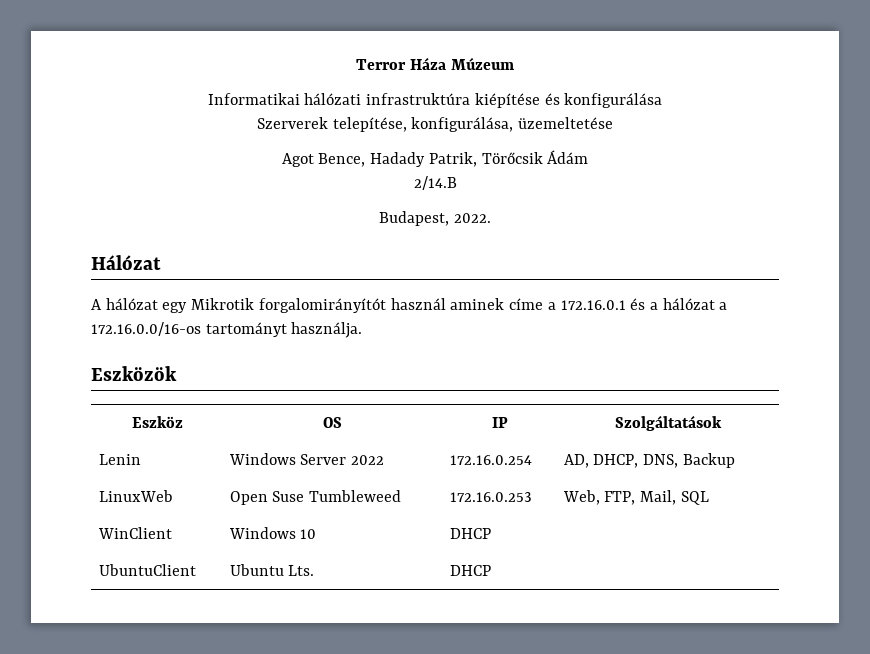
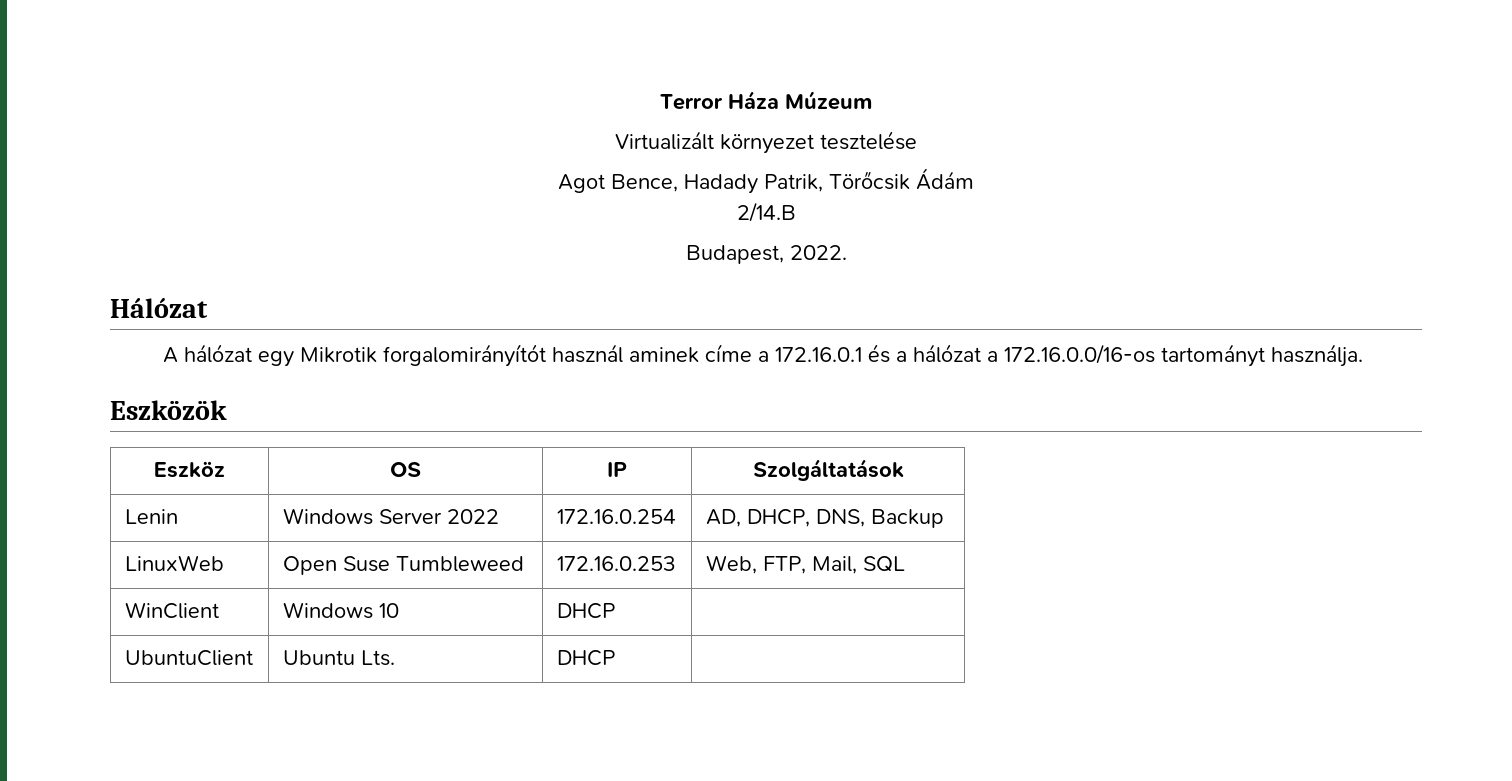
[207,93,663,108] [256,117,614,132] Informatikai hálózati infrastruktúra kiépítése és konfigurálása // Szerverek telepítése, konfigurálása, üzemeltetése -> [615,131,917,154] Virtualizált környezet tesztelése

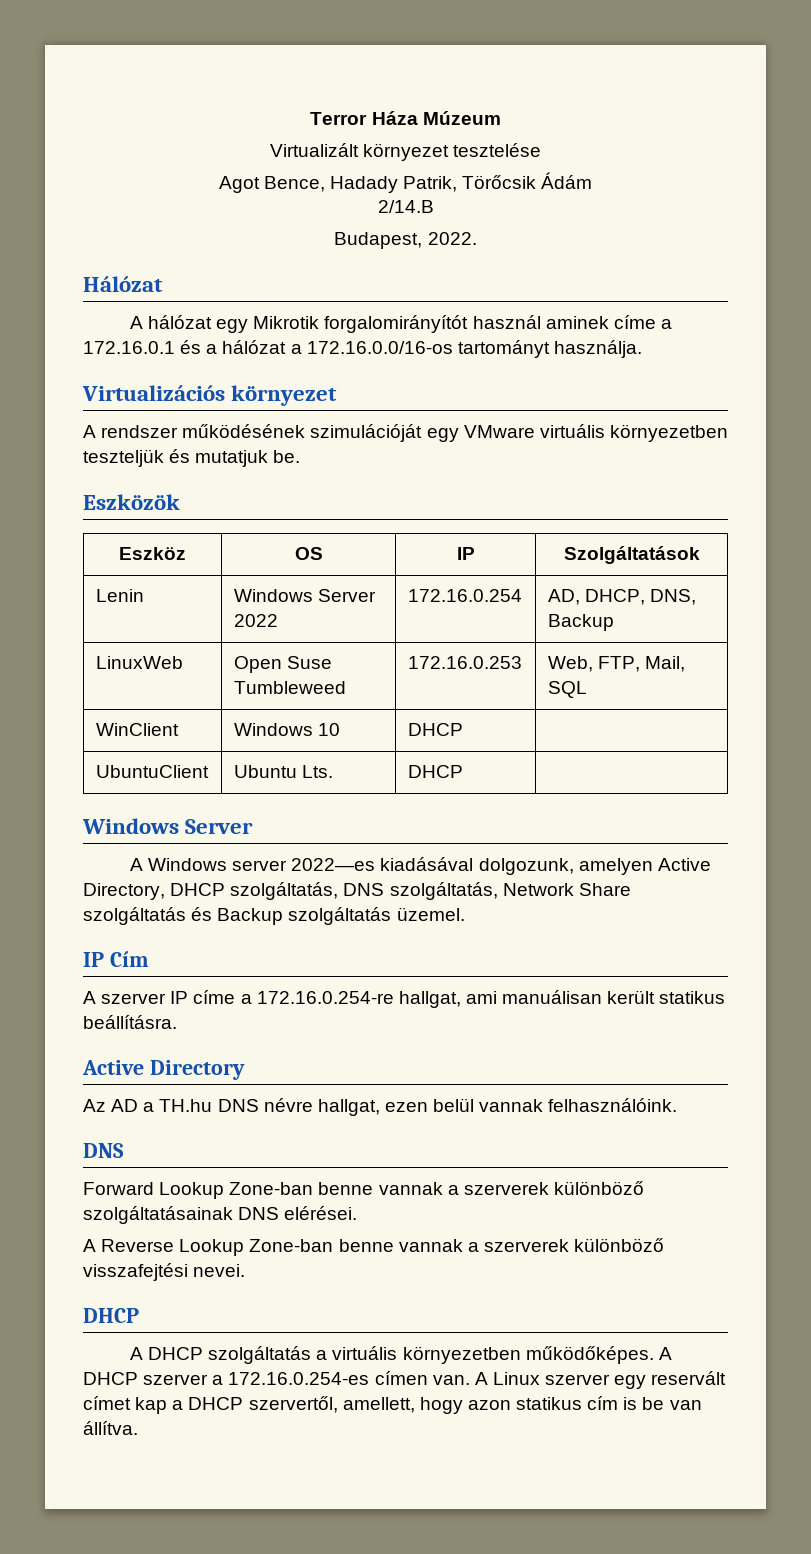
(1364, 355) none -> [82,385,338,406] [83,424,728,442] [83,449,301,467] // Virtualizációs környezet // A rendszer működésének szimulációját egy VMware virtuális környezetben teszteljük és mutatjuk be.
(615, 658) none -> [82,818,254,834] [129,857,711,875] [83,882,631,900] [83,907,465,925] [83,951,149,967] [83,990,726,1008] [83,1015,177,1029] [82,1060,245,1080] [83,1098,678,1116] [83,1143,124,1158] [83,1181,644,1199] [83,1206,358,1224] [83,1238,665,1256] [83,1263,246,1281] [83,1308,139,1323] [129,1346,672,1364] [83,1371,727,1389] [83,1396,702,1414] [83,1421,138,1435] // Windows Server // A Windows server 2022—es kiadásával dolgozunk, amelyen Active Directory, DHCP szolgáltatás, DNS szolgáltatás, Network Share szolgáltatás és Backup szolgáltatás üzemel. // IP Cím // A szerver IP címe a 172.16.0.254-re hallgat, ami manuálisan került statikus beállításra. // Active Directory // Az AD a TH.hu DNS névre hallgat, ezen belül vannak felhasználóink. // DNS // Forward Lookup Zone-ban benne vannak a szerverek különböző szolgáltatásainak DNS elérései. // A Reverse Lookup Zone-ban benne vannak a szerverek különböző visszafejtési nevei. // DHCP // A DHCP szolgáltatás a virtuális környezetben működőképes. A DHCP szerver a 172.16.0.254-es címen van. A Linux szerver egy reservált címet kap a DHCP szervertől, amellett, hogy azon statikus cím is be van állítva.

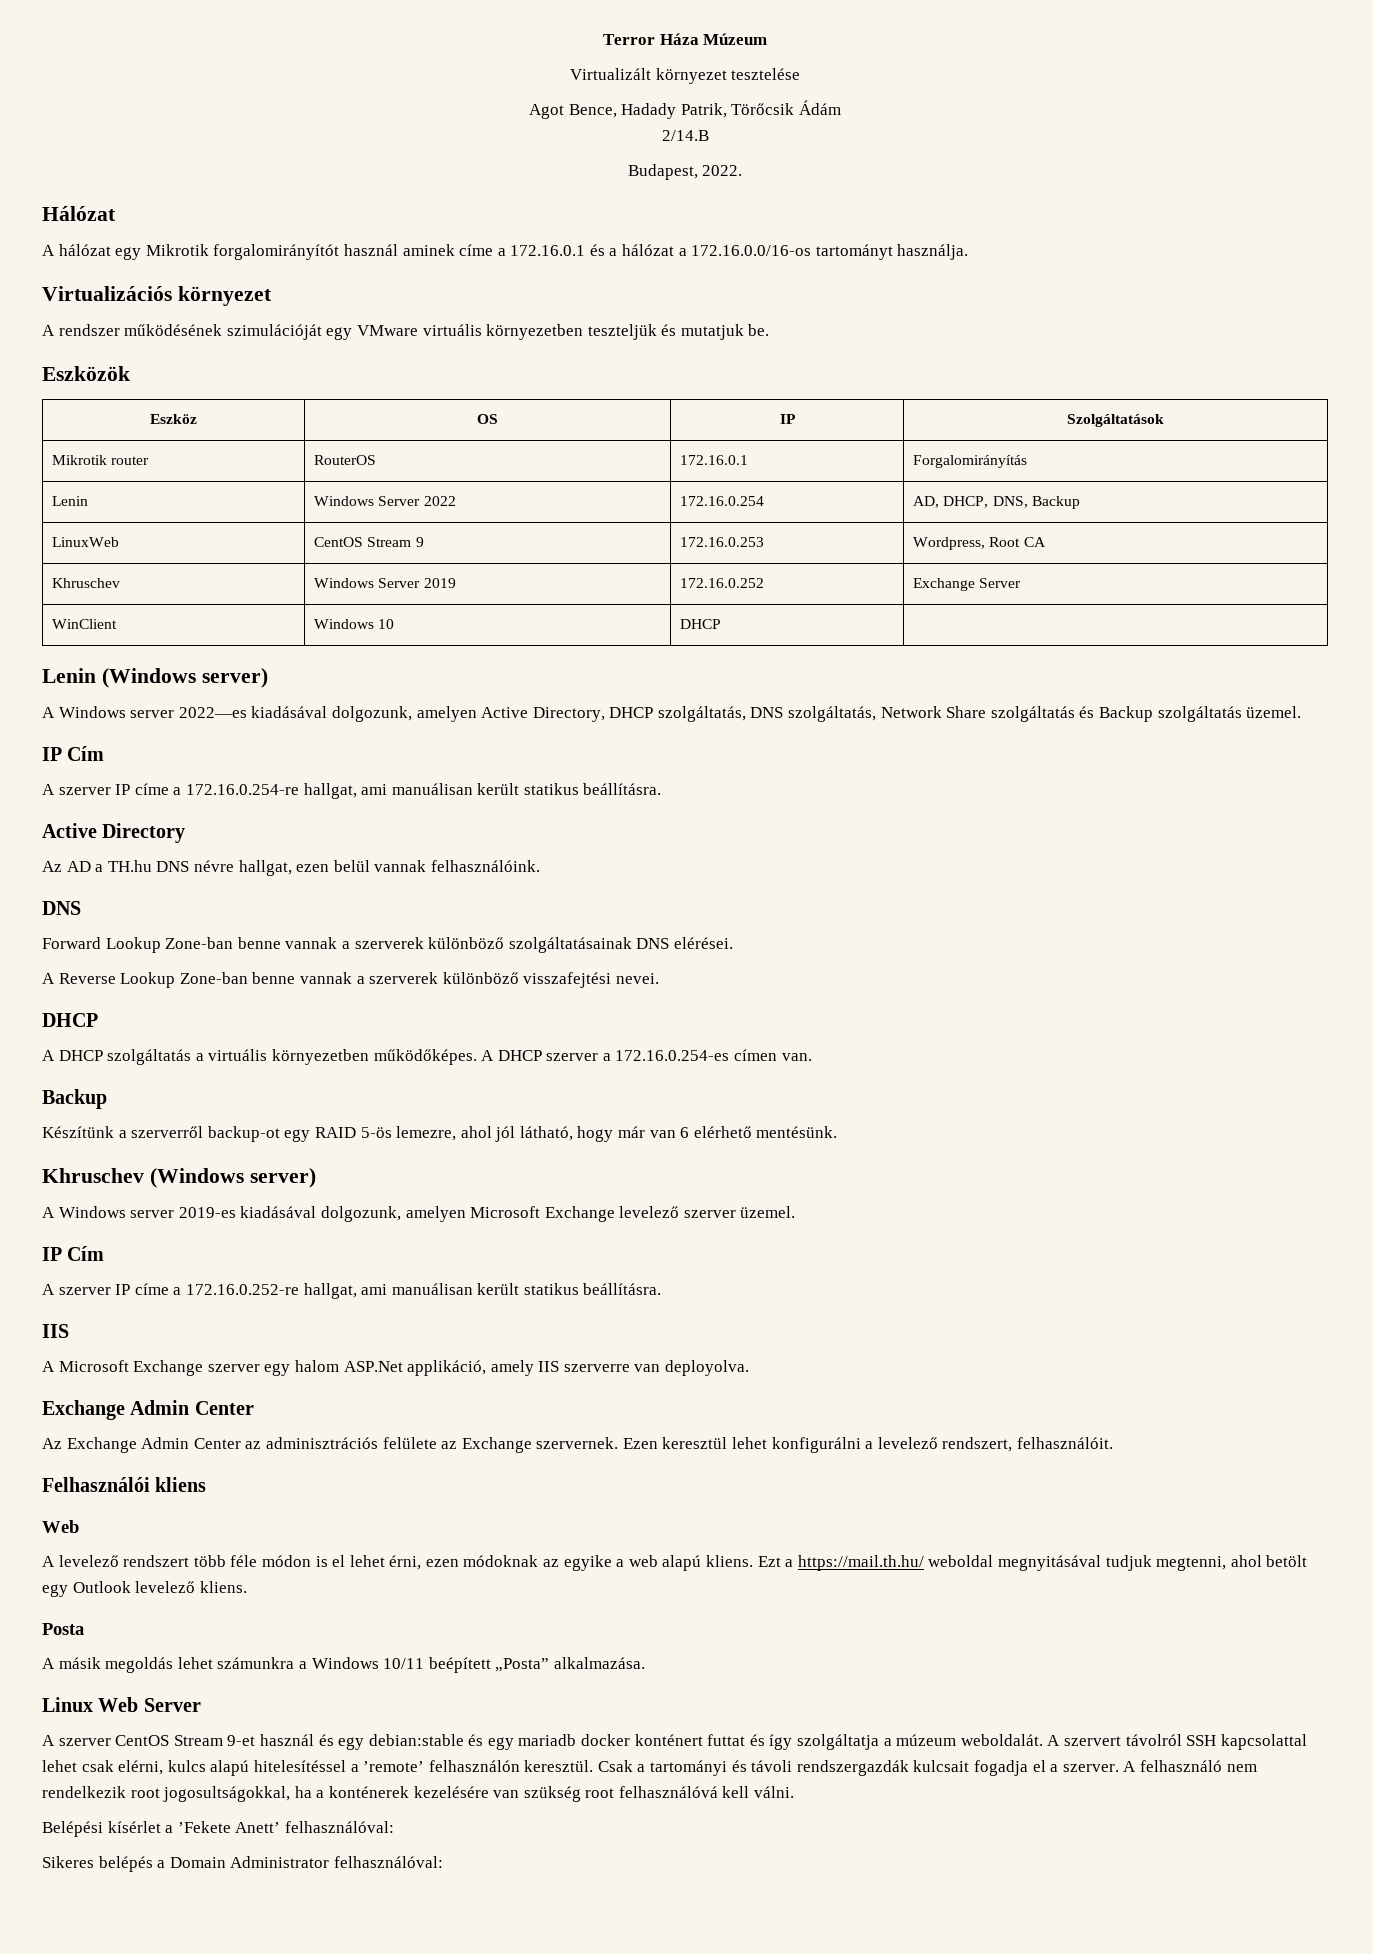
(700, 555) none -> [52,455,150,465] [314,455,377,465] [680,455,749,465] [913,455,1028,468] // Mikrotik router | RouterOS | 172.16.0.1 | Forgalomirányítás
[233,656,332,673] [233,681,346,694] [407,656,522,669] [547,656,685,672] [547,681,587,698] [95,723,179,736] [233,723,340,736] [407,723,463,736] [95,765,209,778] [233,765,333,778] [407,765,463,778] [82,818,254,834] Open Suse Tumbleweed | 172.16.0.253 | Web, FTP, Mail, SQL // WinClient | Windows 10 | DHCP | // UbuntuClient | Ubuntu Lts. | DHCP | // Windows Server -> [314,537,424,547] [680,537,765,547] [913,537,1046,550] [52,578,121,588] [314,578,456,588] [680,578,765,588] [913,578,1022,591] [52,619,118,629] [314,619,395,629] [680,619,722,629] [42,668,268,688] CentOS Stream 9 | 172.16.0.253 | Wordpress, Root CA // Khruschev | Windows Server 2019 | 172.16.0.252 | Exchange Server // WinClient | Windows 10 | DHCP | // Lenin (Windows server)
[474,1371,727,1389] [83,1396,702,1414] [83,1421,138,1435] A Linux szerver egy reservált címet kap a DHCP szervertől, amellett, hogy azon statikus cím is be van állítva. -> [42,1089,107,1109] [42,1126,838,1142] [42,1168,316,1188] [42,1206,796,1222] [42,1246,105,1261] [42,1283,662,1299] [42,1324,69,1338] [42,1360,750,1376] [42,1400,254,1420] [42,1437,1114,1453] [42,1477,207,1492] [42,1520,79,1533] [42,1555,1308,1571] [42,1581,247,1597] [42,1623,84,1635] [42,1657,645,1673] [42,1697,201,1712] [42,1734,1307,1750] [42,1760,1257,1776] [42,1786,795,1802] [42,1821,394,1837] [42,1856,443,1872] // Backup // Készítünk a szerverről backup-ot egy RAID 5-ös lemezre, ahol jól látható, hogy már van 6 elérhető mentésünk. // Khruschev (Windows server) // A Windows server 2019-es kiadásával dolgozunk, amelyen Microsoft Exchange levelező szerver üzemel. // IP Cím // A szerver IP címe a 172.16.0.252-re hallgat, ami manuálisan került statikus beállításra. // IIS // A Microsoft Exchange szerver egy halom ASP.Net applikáció, amely IIS szerverre van deployolva. // Exchange Admin Center // Az Exchange Admin Center az adminisztrációs felülete az Exchange szervernek. Ezen keresztül lehet konfigurálni a levelező rendszert, felhasználóit. // Felhasználói kliens // Web // A levelező rendszert több féle módon is el lehet érni, ezen módoknak az egyike a web alapú kliens. Ezt a https://mail.th.hu/ weboldal megnyitásával tudjuk megtenni, ahol betölt egy Outlook levelező kliens. // Posta // A másik megoldás lehet számunkra a Windows 10/11 beépített „Posta” alkalmazása. // Linux Web Server // A szerver CentOS Stream 9-et használ és egy debian:stable és egy mariadb docker konténert futtat és így szolgáltatja a múzeum weboldalát. A szervert távolról SSH kapcsolattal lehet csak elérni, kulcs alapú hitelesítéssel a ’remote’ felhasználón keresztül. Csak a tartományi és távoli rendszergazdák kulcsait fogadja el a szerver. A felhasználó nem rendelkezik root jogosultságokkal, ha a konténerek kezelésére van szükség root felhasználóvá kell válni. // Belépési kísérlet a ’Fekete Anett’ felhasználóval: // Sikeres belépés a Domain Administrator felhasználóval:

